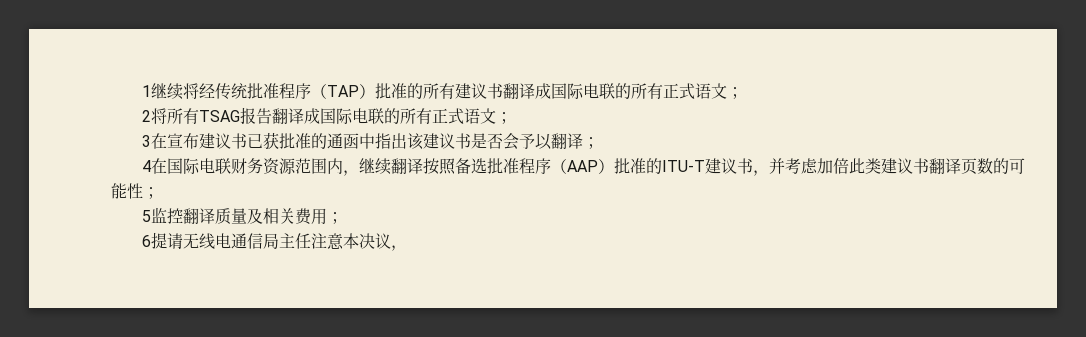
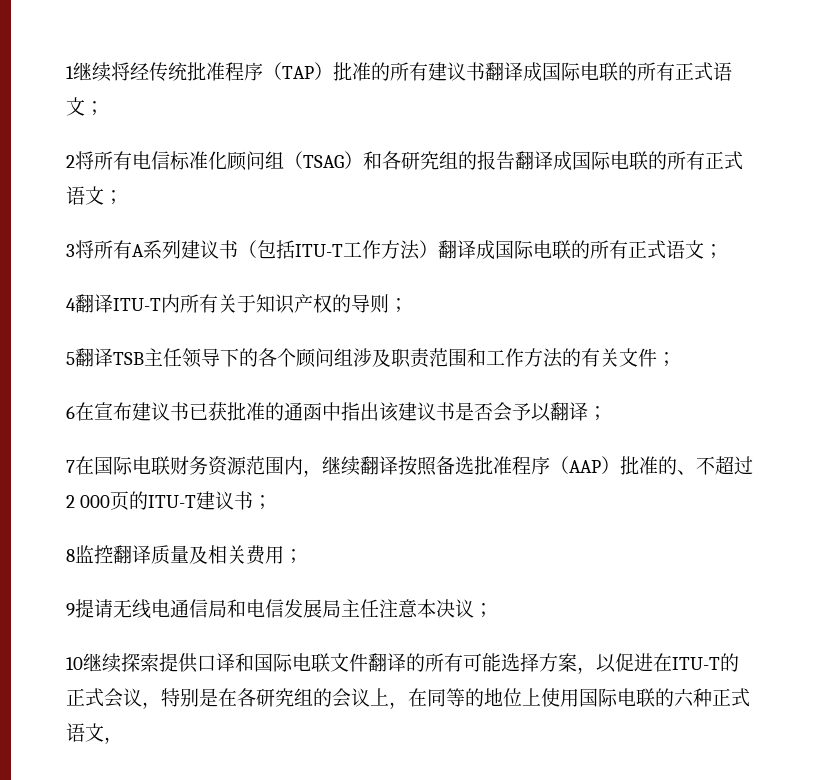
[198,110,240,122] TSAG -> [132,151,477,171] 电信标准化顾问组（TSAG）和各研究组的
(151, 141) none -> [75,240,723,260] [66,294,408,314] [66,348,676,368] [66,406,75,419] 将所有A系列建议书（包括ITU-T工作方法）翻译成国际电联的所有正式语文； // 4翻译ITU-T内所有关于知识产权的导则； // 5翻译TSB主任领导下的各个顾问组涉及职责范围和工作方法的有关文件； // 6
[141,160,151,172] 4 -> [66,460,75,473] 7
[661,158,1025,176] [111,183,159,199] [141,210,151,222] ITU-T建议书，并考虑加倍此类建议书翻译页数的可能性； // 5 -> [677,456,753,475] [66,491,273,511] [66,549,75,562] 、不超过2 000页的ITU-T建议书； // 8
[141,235,151,247] 6 -> [66,603,75,616] 9
(279, 241) none -> [227,599,341,618] 和电信发展局
(391, 241) none -> [474,603,493,618] [66,653,739,674] [66,688,750,709] [66,723,104,742] ； // 10继续探索提供口译和国际电联文件翻译的所有可能选择方案，以促进在ITU-T的正式会议，特别是在各研究组的会议上，在同等的地位上使用国际电联的六种正式语文

